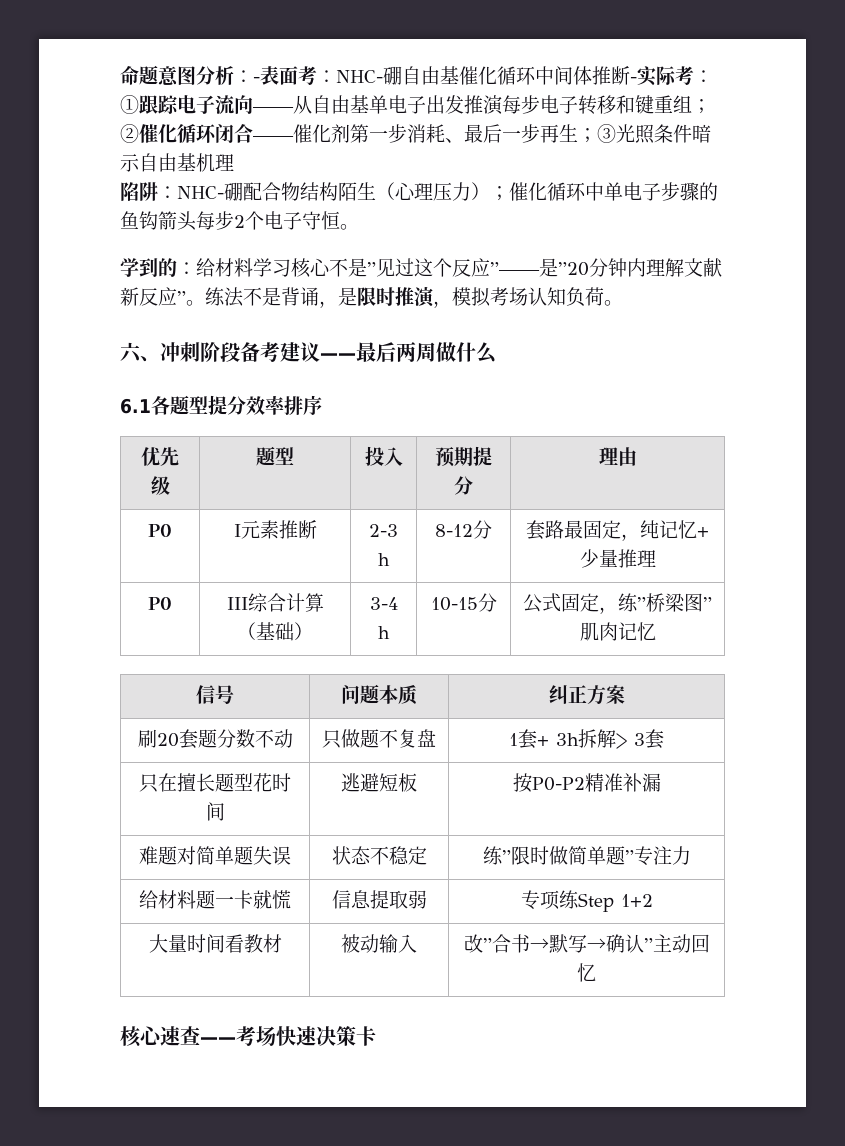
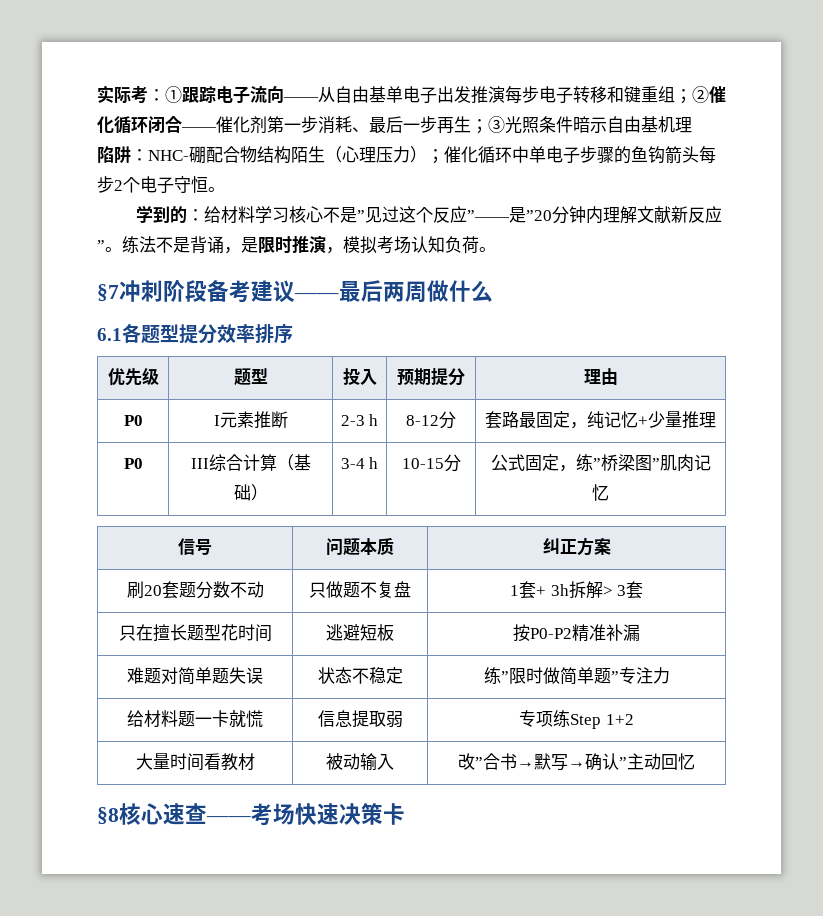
[120,65,637,86] 命题意图分析：-表面考：NHC-硼自由基催化循环中间体推断- -> (97, 94) none
[120,342,160,363] 六、 -> [97,284,119,302] §7
(596, 972) none -> [97,807,119,825] §8

